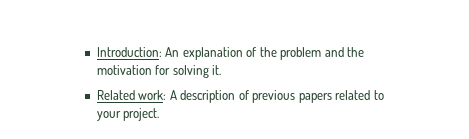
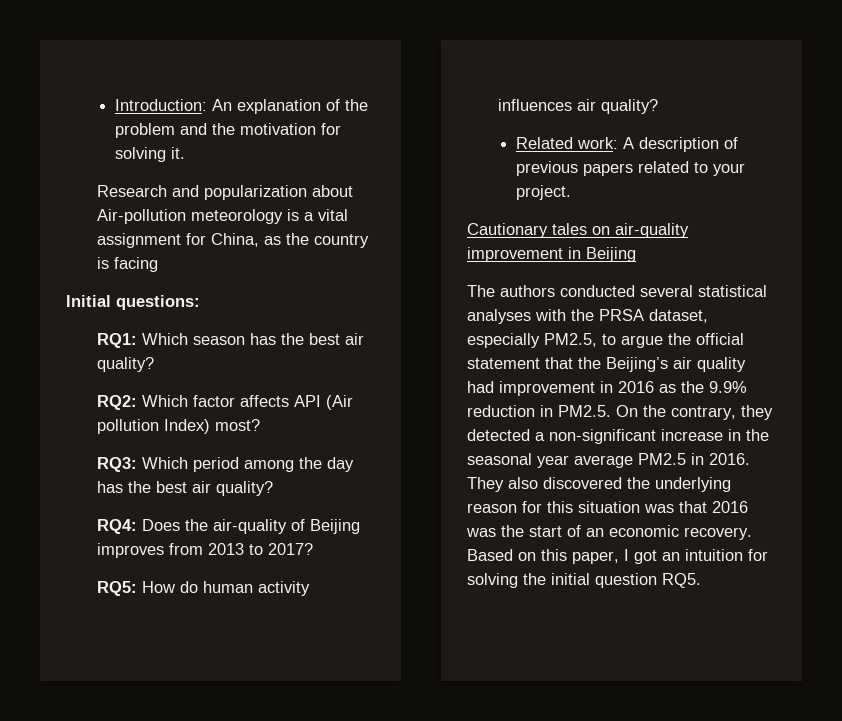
(222, 70) none -> [97,185,354,200] [97,209,349,224] [97,233,370,248] [97,257,159,272] [66,295,200,310] [97,333,365,348] [97,357,155,372] [97,395,354,410] [97,419,261,434] [97,457,355,472] [97,481,274,496] [97,519,361,534] [97,543,314,558] [97,581,311,596] [498,99,659,114] // Research and popularization about Air-pollution meteorology is a vital assignment for China, as the country is facing // Initial questions: // RQ1: Which season has the best air quality? // RQ2: Which factor affects API (Air pollution Index) most? // RQ3: Which period among the day has the best air quality? // RQ4: Does the air-quality of Beijing improves from 2013 to 2017? // RQ5: How do human activity influences air quality?
(160, 114) none -> [467,223,689,238] [467,247,636,262] [467,285,767,297] [467,309,708,324] [467,333,744,348] [467,357,746,372] [467,381,747,396] [467,405,773,420] [467,429,769,444] [467,453,750,468] [467,477,731,492] [467,501,748,513] [466,525,752,540] [467,549,768,564] [467,573,701,588] // Cautionary tales on air-quality improvement in Beijing // The authors conducted several statistical analyses with the PRSA dataset, especially PM2.5, to argue the official statement that the Beijing’s air quality had improvement in 2016 as the 9.9% reduction in PM2.5. On the contrary, they detected a non-significant increase in the seasonal year average PM2.5 in 2016. They also discovered the underlying reason for this situation was that 2016 was the start of an economic recovery. Based on this paper, I got an intuition for solving the initial question RQ5.

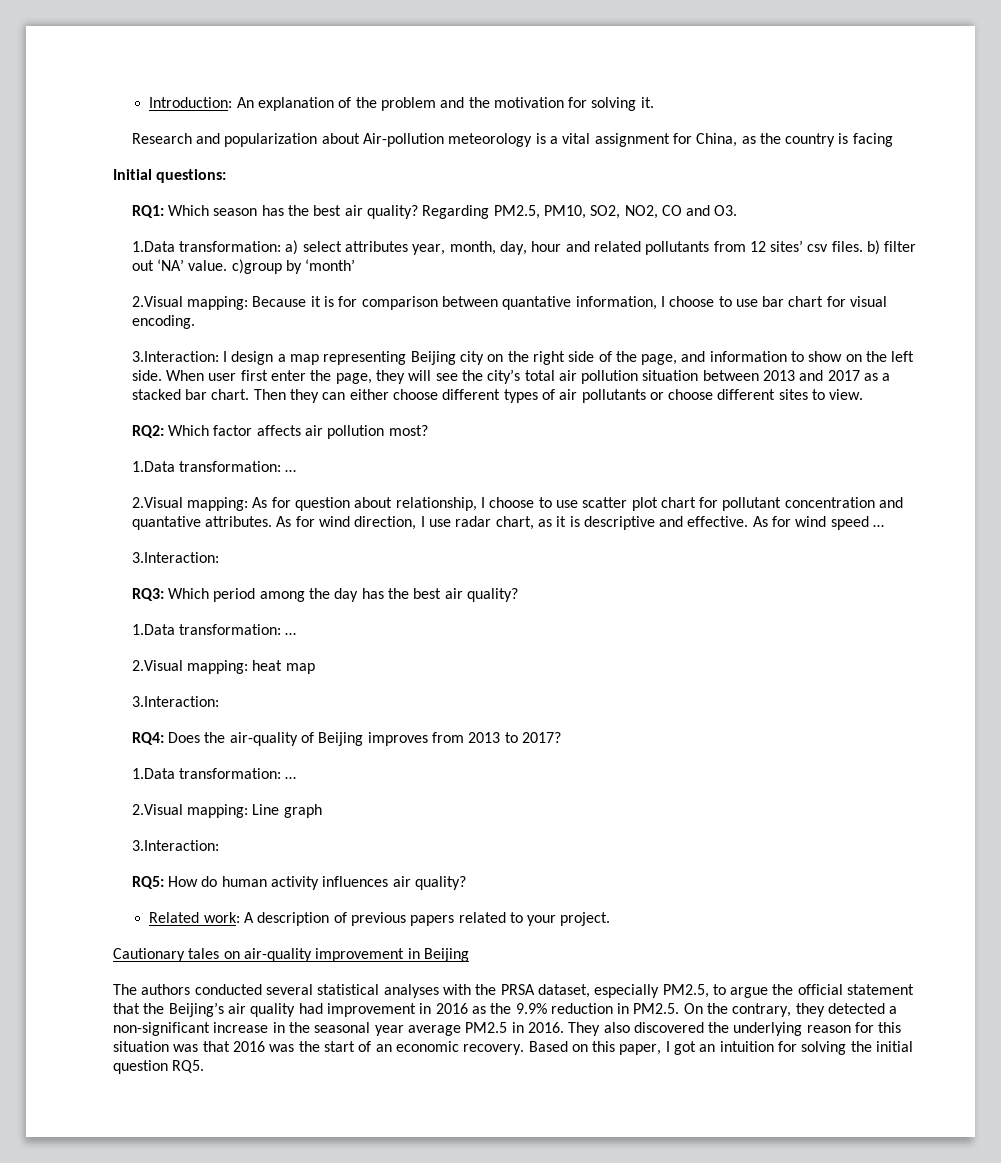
[97,395,354,410] [97,419,261,434] // RQ2: Which factor affects API (Air pollution Index) most? -> [422,205,738,219] [131,240,917,255] [131,259,356,274] [131,296,888,310] [131,315,195,329] [131,351,915,365] [131,369,891,384] [131,389,864,403] [131,425,428,439] [131,461,297,472] [131,497,904,511] [131,516,885,530] [131,552,219,563] Regarding PM2.5, PM10, SO2, NO2, CO and O3. // 1.Data transformation: a) select attributes year, month, day, hour and related pollutants from 12 sites’ csv files. b) filter out ‘NA’ value. c)group by ‘month’ // 2.Visual mapping: Because it is for comparison between quantative information, I choose to use bar chart for visual encoding. // 3.Interaction: I design a map representing Beijing city on the right side of the page, and information to show on the left side. When user first enter the page, they will see the city’s total air pollution situation between 2013 and 2017 as a stacked bar chart. Then they can either choose different types of air pollutants or choose different sites to view. // RQ2: Which factor affects air pollution most? // 1.Data transformation: … // 2.Visual mapping: As for question about relationship, I choose to use scatter plot chart for pollutant concentration and quantative attributes. As for wind direction, I use radar chart, as it is descriptive and effective. As for wind speed … // 3.Interaction:
(274, 488) none -> [131,624,297,635] [131,660,315,674] [131,696,219,707] // 1.Data transformation: … // 2.Visual mapping: heat map // 3.Interaction:
(314, 549) none -> [131,768,297,779] [131,804,322,818] [131,840,219,851] // 1.Data transformation: … // 2.Visual mapping: Line graph // 3.Interaction:

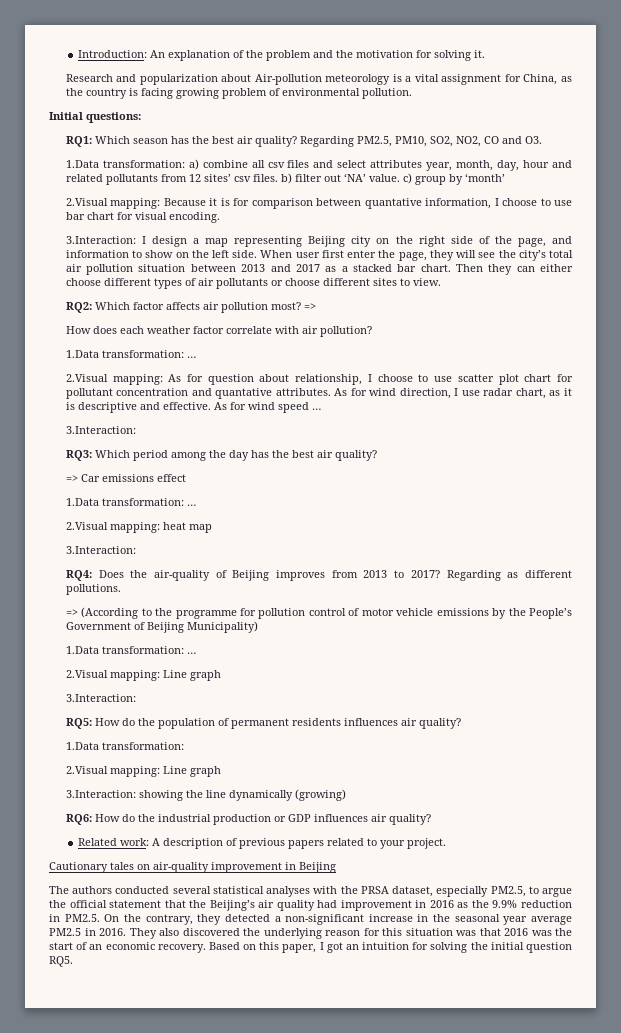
(893, 140) none -> [175,88,412,99] growing problem of environmental pollution.
(299, 247) none -> [202,160,334,168] combine all csv files and
[231,259,282,274] c)group -> [402,173,446,185] c) group
(428, 430) none -> [303,303,316,310] [65,326,372,337] => // How does each weather factor correlate with air pollution?
(518, 595) none -> [65,474,186,482] // => Car emissions effect
(561, 737) none -> [446,570,572,581] [65,584,121,595] [65,607,572,619] [65,621,258,633] Regarding as different pollutions. // => (According to the programme for pollution control of motor vehicle emissions by the People’s Government of Beijing Municipality)
[221,876,319,890] human activity -> [137,718,461,729] [65,742,184,750] [65,766,221,777] [65,789,346,801] [65,814,311,825] the population of permanent residents influences air quality? // 1.Data transformation: // 2.Visual mapping: Line graph // 3.Interaction: showing the line dynamically (growing) // RQ6: How do the industrial production or GDP

